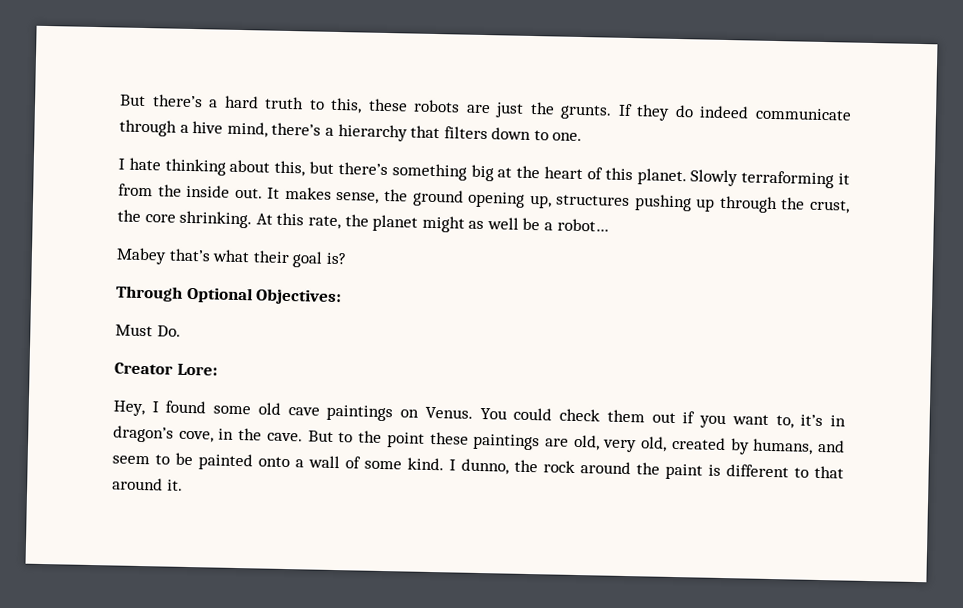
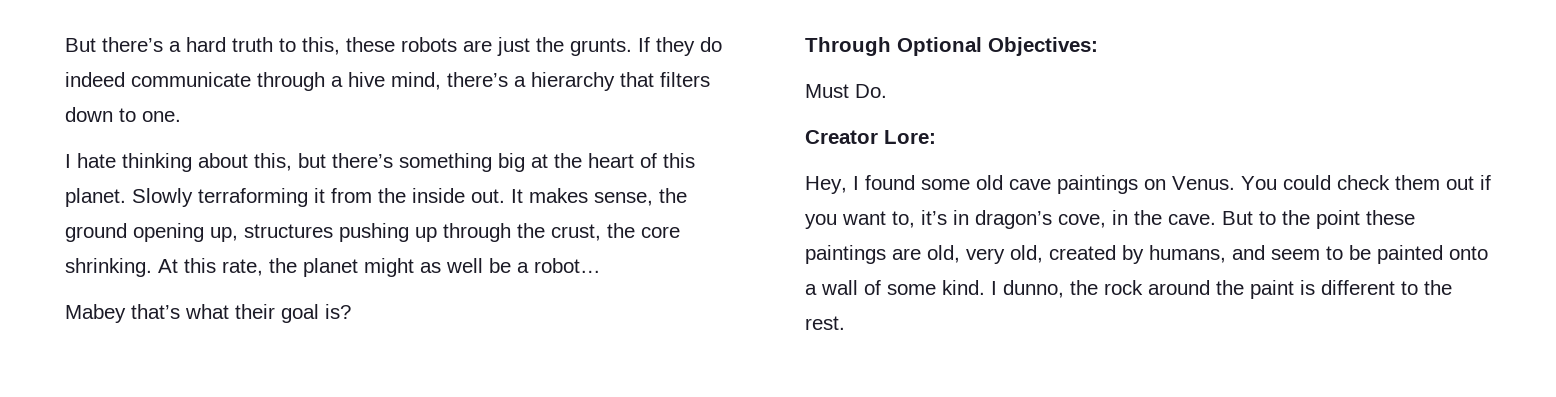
[814,465,844,479] [112,477,183,491] that around it. -> [1424,280,1452,295] [805,316,845,330] the rest.

